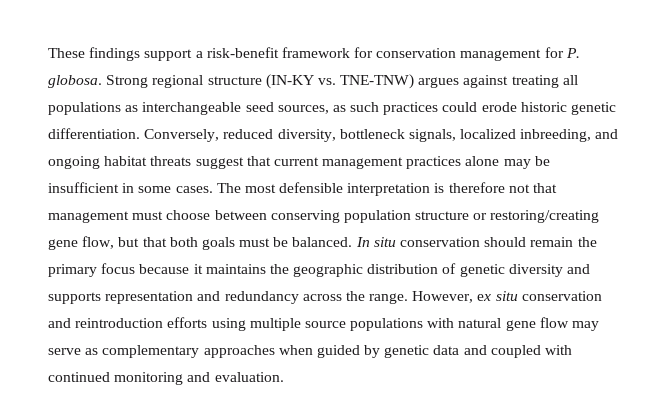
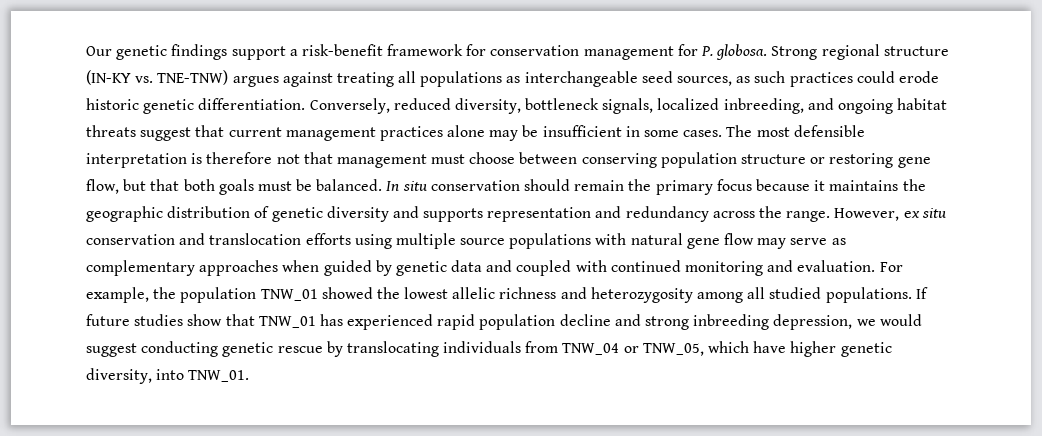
[48,48,85,58] These -> [86,45,168,60] Our genetic
[490,210,600,223] restoring/creating -> [829,153,894,168] restoring
[75,318,164,328] reintroduction -> [209,233,302,245] translocation
(284, 377) none -> [879,262,903,272] [86,287,928,303] [86,314,922,330] [86,341,892,357] [86,368,250,384] For example, the population TNW_01 showed the lowest allelic richness and heterozygosity among all studied populations. If future studies show that TNW_01 has experienced rapid population decline and strong inbreeding depression, we would suggest conducting genetic rescue by translocating individuals from TNW_04 or TNW_05, which have higher genetic diversity, into TNW_01.

